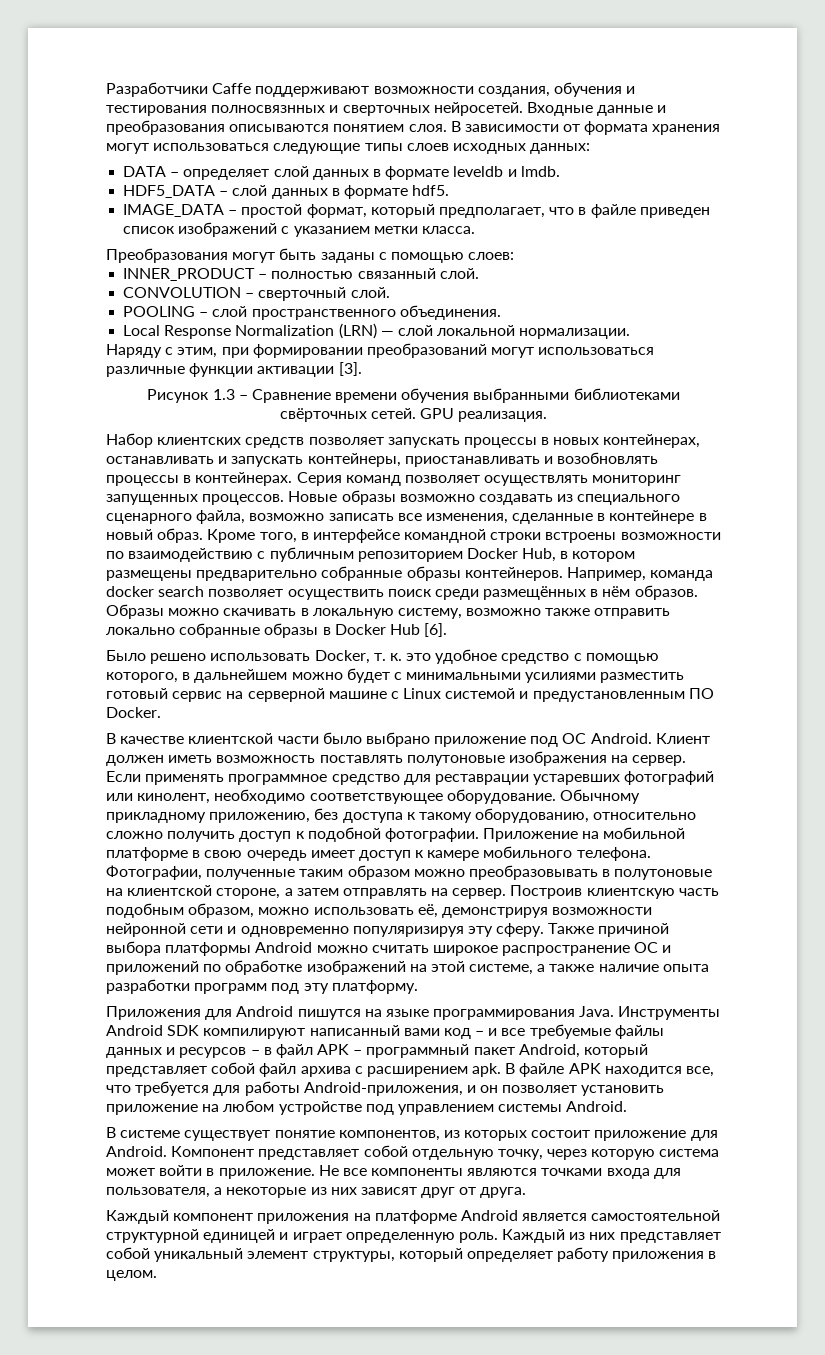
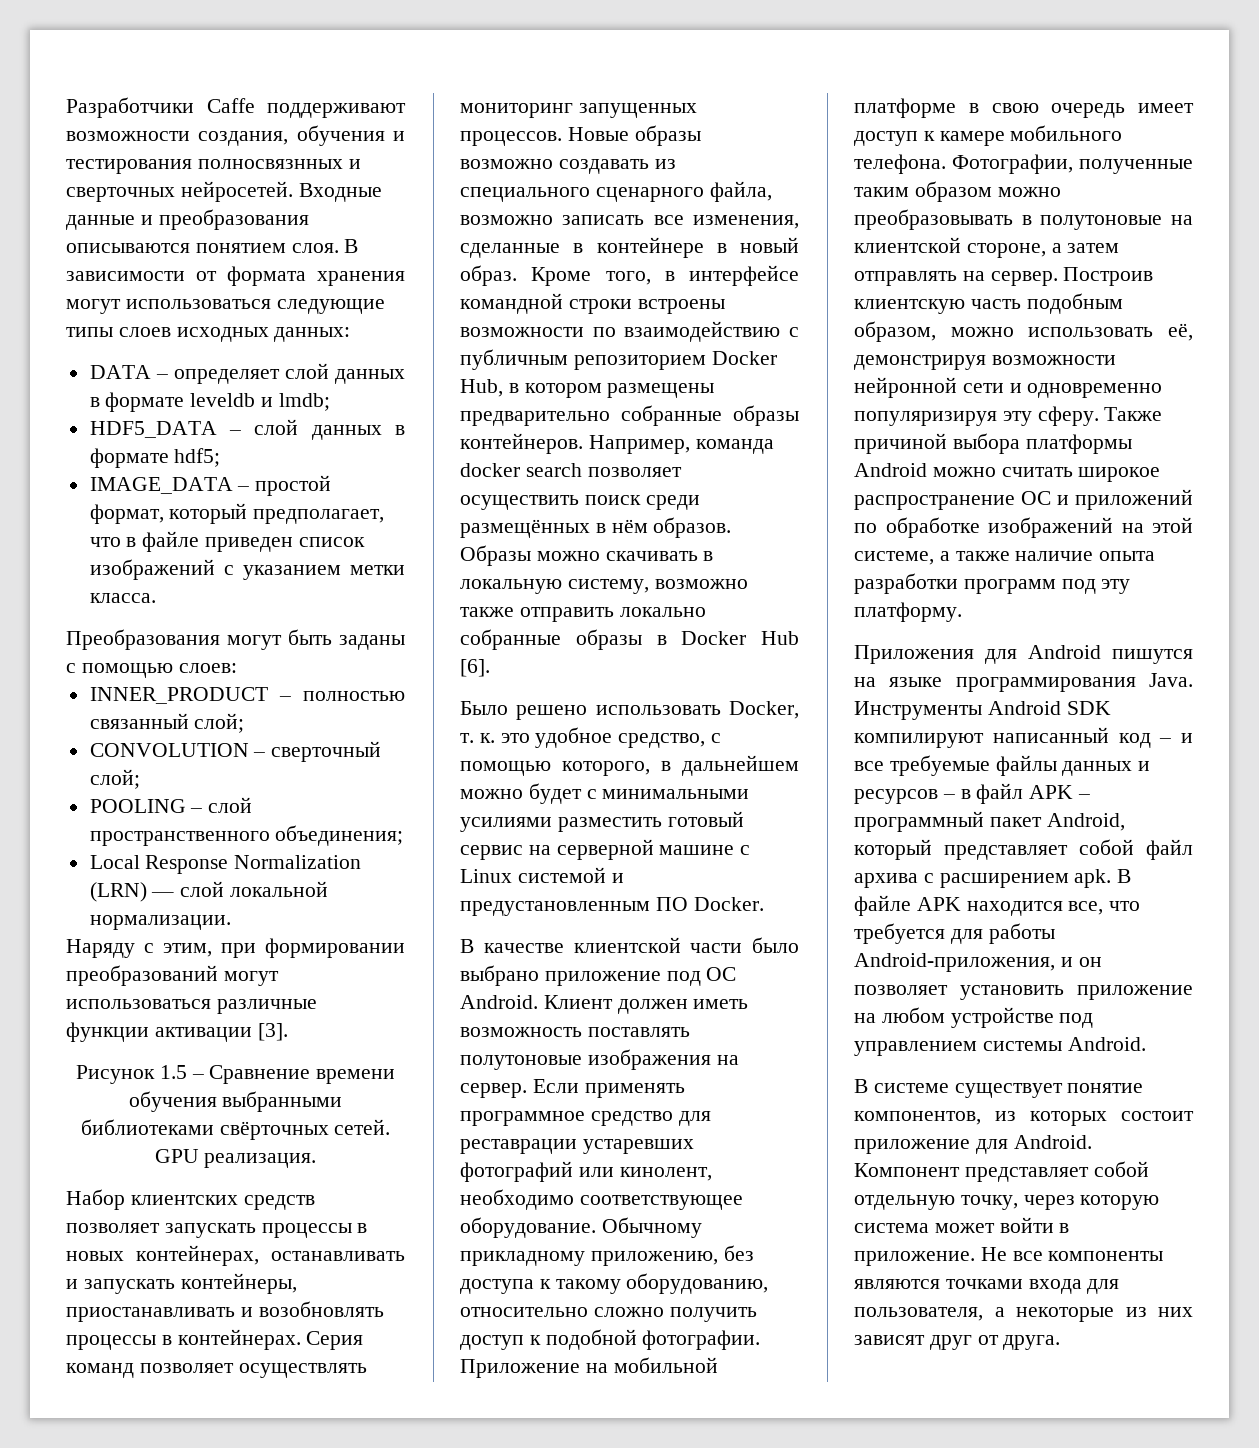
[520,166,560,177] lmdb. -> [278,393,330,411] lmdb;
[412,185,450,196] hdf5. -> [174,448,221,467] hdf5;
[439,268,479,279] слой. -> [194,713,245,733] слой;
[350,287,390,298] слой. -> [89,769,140,789] слой;
[399,305,501,320] объединения. -> [275,825,404,846] объединения;
[212,389,235,400] 1.3 -> [159,1065,187,1079] 1.5
[501,653,570,664] средство -> [618,733,706,748] средство,
[403,1028,440,1036] вами -> (1109, 735) none
[106,1210,721,1224] [106,1229,721,1243] [106,1247,717,1262] [106,1270,157,1281] // Каждый компонент приложения на платформе Android является самостоятельной структурной единицей и играет определенную роль. Каждый из них представляет собой уникальный элемент структуры, который определяет работу приложения в целом. -> (1061, 1342) none

